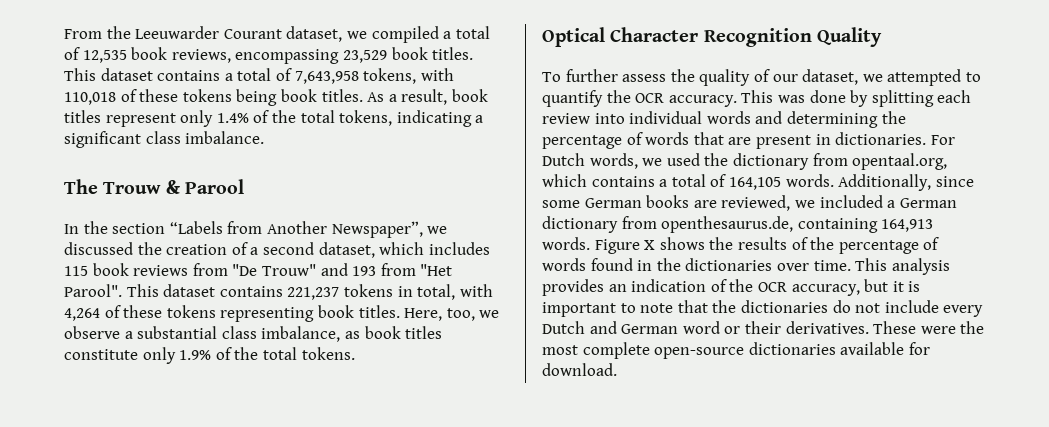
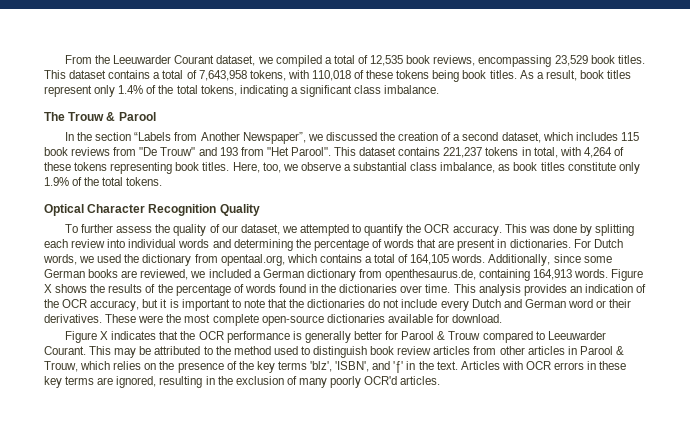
(617, 369) none -> [65,331,606,343] [44,346,624,358] [44,361,627,373] [44,376,441,388] // Figure X indicates that the OCR performance is generally better for Parool & Trouw compared to Leeuwarder Courant. This may be attributed to the method used to distinguish book review articles from other articles in Parool & Trouw, which relies on the presence of the key terms 'blz', 'ISBN', and 'ƒ' in the text. Articles with OCR errors in these key terms are ignored, resulting in the exclusion of many poorly OCR'd articles.

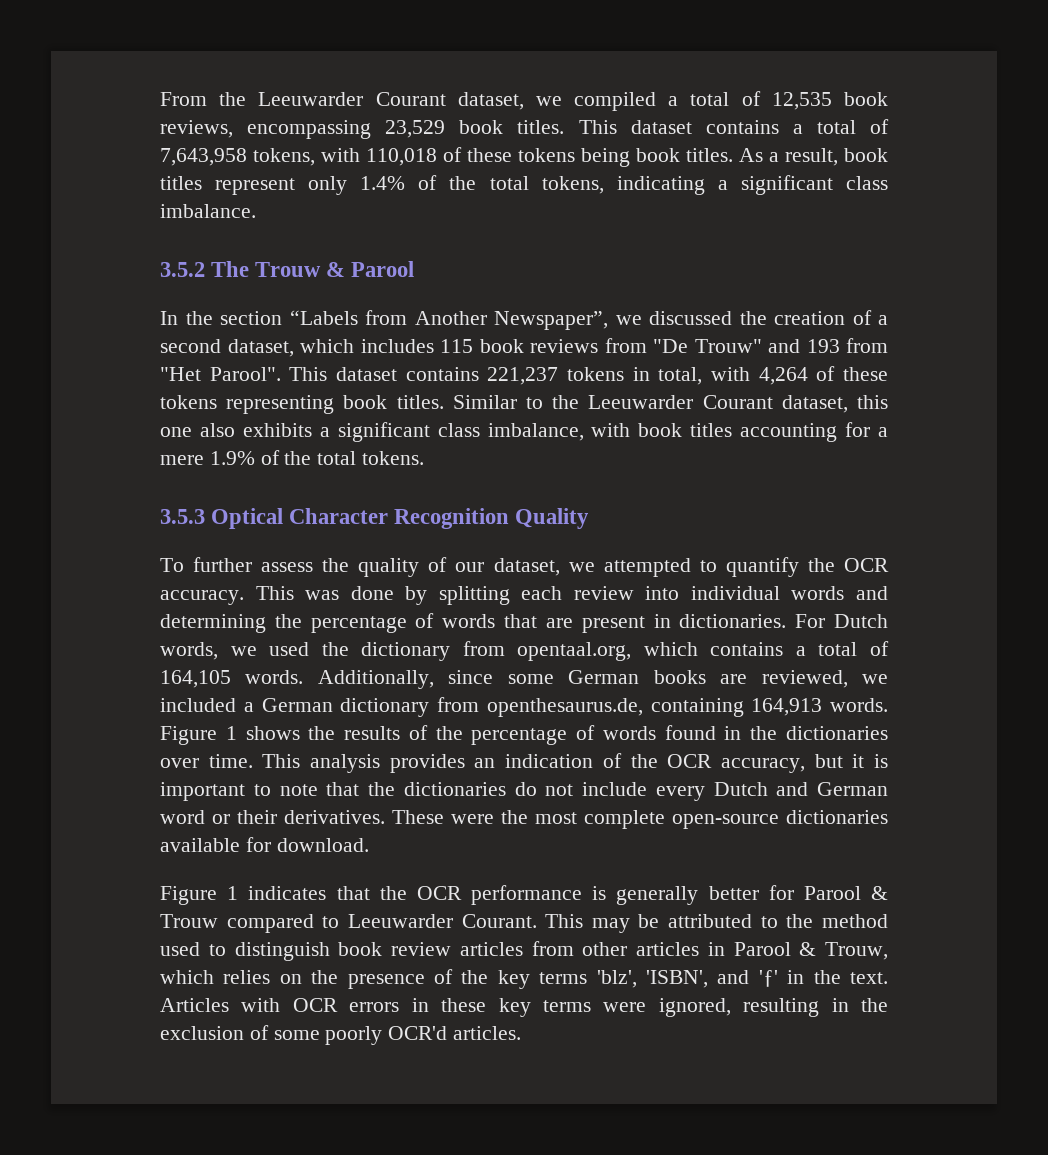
(440, 89) none -> [160,262,205,277] 3.5.2
[232,162,408,173] Here, too, we observe a substantial -> [452,395,888,413] [160,422,430,442] Similar to the Leeuwarder Courant dataset, this one also exhibits a significant
[498,162,640,174] as book titles constitute only -> [591,422,888,442] [160,455,204,465] with book titles accounting for a mere
(163, 181) none -> [160,509,205,524] 3.5.3
[44,284,52,293] X -> [225,726,237,740] 1
[100,331,109,340] X -> [227,886,239,900] 1
[97,377,114,385] are -> [603,1002,647,1012] were
[298,378,327,388] many -> [273,1030,320,1040] some

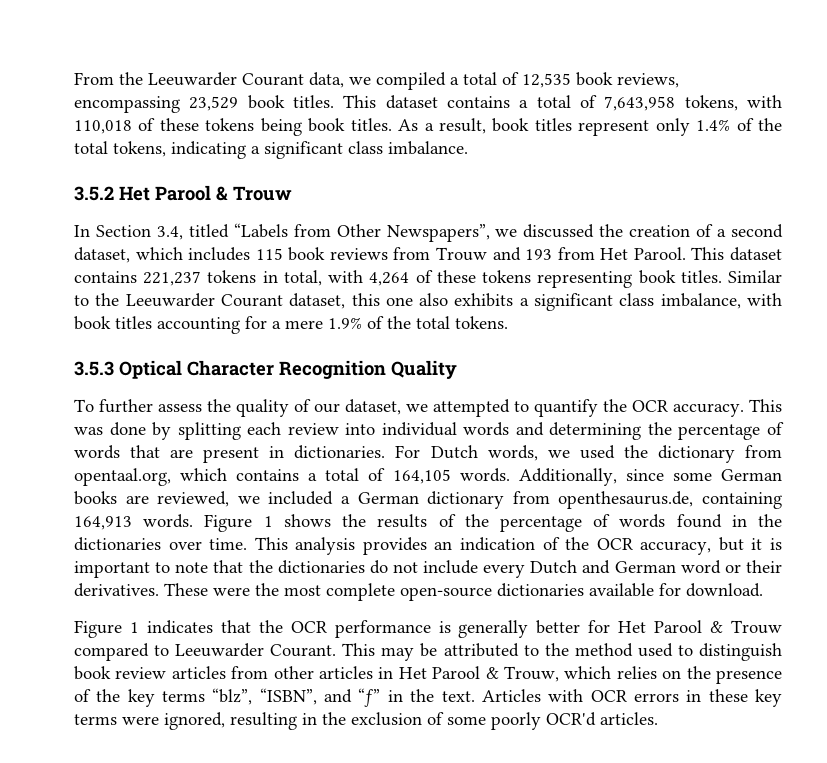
[457,92,524,110] dataset, -> [309,72,344,88] data,
[211,261,415,277] The Trouw & Parool -> [119,185,292,201] Het Parool & Trouw
[185,310,608,330] the section “Labels from Another Newspaper”, -> [95,223,490,242] Section 3.4, titled “Labels from Other Newspapers”,
[653,339,762,353] "De Trouw" -> [436,247,487,261] Trouw
[160,367,281,381] "Het Parool". -> [600,247,686,260] Het Parool.
(794, 892) none -> [618,621,647,633] Het
(725, 949) none -> [398,667,427,679] Het
[596,970,778,988] 'blz', 'ISBN', and 'ƒ' -> [212,688,381,707] “blz”, “ISBN”, and “ƒ”

